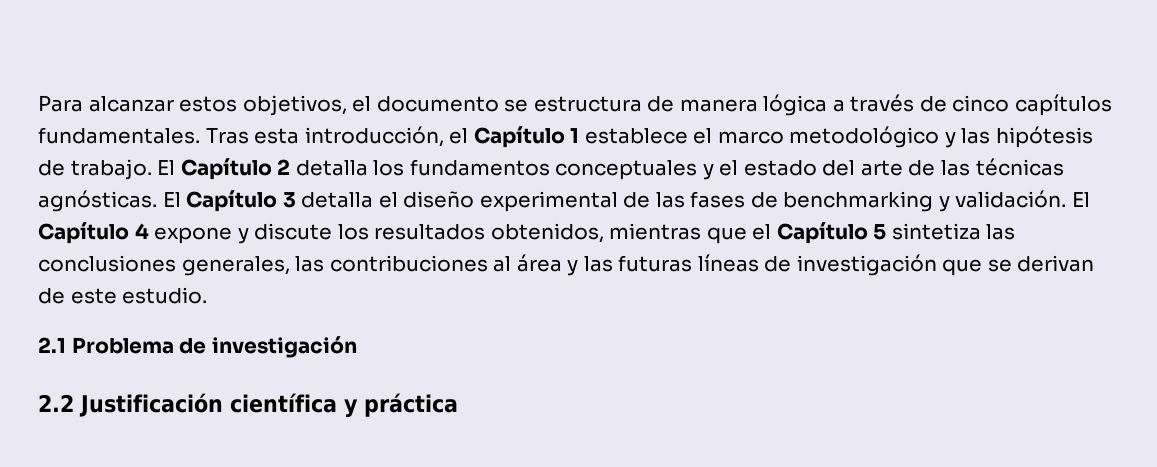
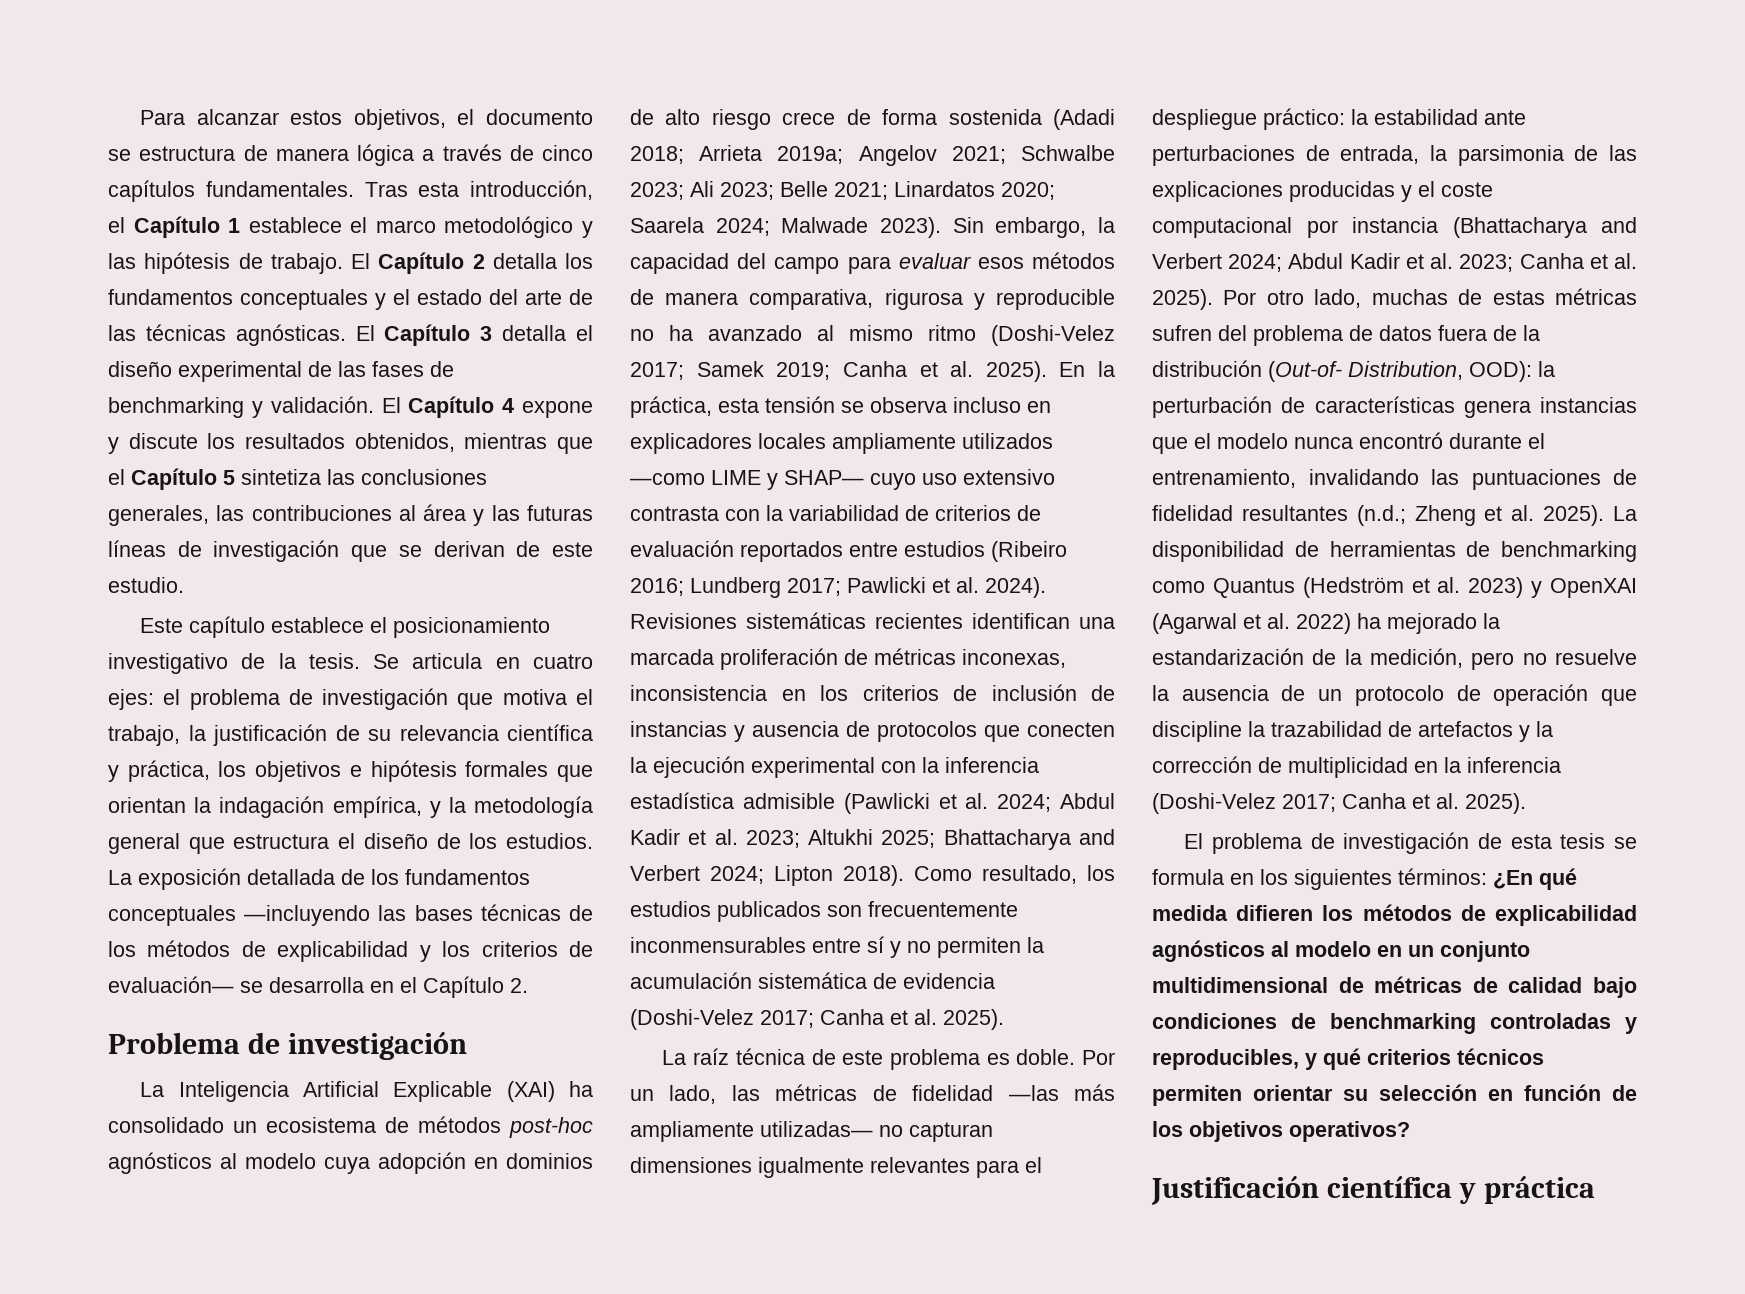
[38,336,357,358] [38,394,74,412] 2.1 Problema de investigación // 2.2 -> [140,616,551,638] [108,653,593,674] [108,688,593,710] [108,724,593,746] [108,760,593,782] [108,796,593,818] [108,833,593,854] [108,868,530,890] [108,904,593,926] [108,940,593,962] [108,976,528,998] [108,1032,467,1060] [140,1081,593,1102] [108,1116,593,1138] [108,1152,593,1174] [630,109,1115,130] [630,145,1115,166] [630,181,1055,200] [630,217,1115,238] [630,252,1115,274] [630,289,1115,310] [630,325,1115,346] [630,361,1115,382] [630,396,1051,418] [630,433,1053,454] [630,469,1055,490] [630,505,1041,521] [630,540,1067,562] [630,577,1046,598] [630,612,1115,629] [630,648,1066,670] [630,684,1115,701] [630,721,1115,742] [630,756,1039,778] [630,792,1115,814] [630,829,1115,850] [630,865,1115,886] [630,901,1018,922] [630,936,1044,958] [630,972,995,989] [630,1009,1004,1030] [662,1048,1115,1070] [630,1084,1115,1104] [630,1121,993,1142] [630,1157,1042,1178] [1152,108,1526,130] [1152,145,1637,166] [1152,181,1493,202] [1152,217,1637,238] [1152,253,1637,272] [1152,288,1637,310] [1152,325,1540,346] [1152,360,1555,382] [1152,396,1637,418] [1152,432,1545,454] [1152,469,1637,490] [1152,505,1637,526] [1152,541,1637,562] [1152,577,1637,598] [1152,613,1500,634] [1152,648,1637,670] [1152,684,1637,706] [1152,721,1553,742] [1152,756,1561,778] [1152,793,1526,814] [1184,832,1637,854] [1152,868,1577,890] [1152,904,1637,926] [1152,940,1530,962] [1152,976,1637,998] [1152,1013,1637,1034] [1152,1048,1544,1070] [1152,1084,1637,1106] [1152,1121,1410,1142] Este capítulo establece el posicionamiento investigativo de la tesis. Se articula en cuatro ejes: el problema de investigación que motiva el trabajo, la justificación de su relevancia científica y práctica, los objetivos e hipótesis formales que orientan la indagación empírica, y la metodología general que estructura el diseño de los estudios. La exposición detallada de los fundamentos conceptuales —incluyendo las bases técnicas de los métodos de explicabilidad y los criterios de evaluación— se desarrolla en el Capítulo 2. // Problema de investigación // La Inteligencia Artificial Explicable (XAI) ha consolidado un ecosistema de métodos post-hoc agnósticos al modelo cuya adopción en dominios de alto riesgo crece de forma sostenida (Adadi 2018; Arrieta 2019a; Angelov 2021; Schwalbe 2023; Ali 2023; Belle 2021; Linardatos 2020; Saarela 2024; Malwade 2023). Sin embargo, la capacidad del campo para evaluar esos métodos de manera comparativa, rigurosa y reproducible no ha avanzado al mismo ritmo (Doshi-Velez 2017; Samek 2019; Canha et al. 2025). En la práctica, esta tensión se observa incluso en explicadores locales ampliamente utilizados —como LIME y SHAP— cuyo uso extensivo contrasta con la variabilidad de criterios de evaluación reportados entre estudios (Ribeiro 2016; Lundberg 2017; Pawlicki et al. 2024). Revisiones sistemáticas recientes identifican una marcada proliferación de métricas inconexas, inconsistencia en los criterios de inclusión de instancias y ausencia de protocolos que conecten la ejecución experimental con la inferencia estadística admisible (Pawlicki et al. 2024; Abdul Kadir et al. 2023; Altukhi 2025; Bhattacharya and Verbert 2024; Lipton 2018). Como resultado, los estudios publicados son frecuentemente inconmensurables entre sí y no permiten la acumulación sistemática de evidencia (Doshi-Velez 2017; Canha et al. 2025). // La raíz técnica de este problema es doble. Por un lado, las métricas de fidelidad —las más ampliamente utilizadas— no capturan dimensiones igualmente relevantes para el despliegue práctico: la estabilidad ante perturbaciones de entrada, la parsimonia de las explicaciones producidas y el coste computacional por instancia (Bhattacharya and Verbert 2024; Abdul Kadir et al. 2023; Canha et al. 2025). Por otro lado, muchas de estas métricas sufren del problema de datos fuera de la distribución (Out-of- Distribution, OOD): la perturbación de características genera instancias que el modelo nunca encontró durante el entrenamiento, invalidando las puntuaciones de fidelidad resultantes (n.d.; Zheng et al. 2025). La disponibilidad de herramientas de benchmarking como Quantus (Hedström et al. 2023) y OpenXAI (Agarwal et al. 2022) ha mejorado la estandarización de la medición, pero no resuelve la ausencia de un protocolo de operación que discipline la trazabilidad de artefactos y la corrección de multiplicidad en la inferencia (Doshi-Velez 2017; Canha et al. 2025). // El problema de investigación de esta tesis se formula en los siguientes términos: ¿En qué medida difieren los métodos de explicabilidad agnósticos al modelo en un conjunto multidimensional de métricas de calidad bajo condiciones de benchmarking controladas y reproducibles, y qué criterios técnicos permiten orientar su selección en función de los objetivos operativos? //

